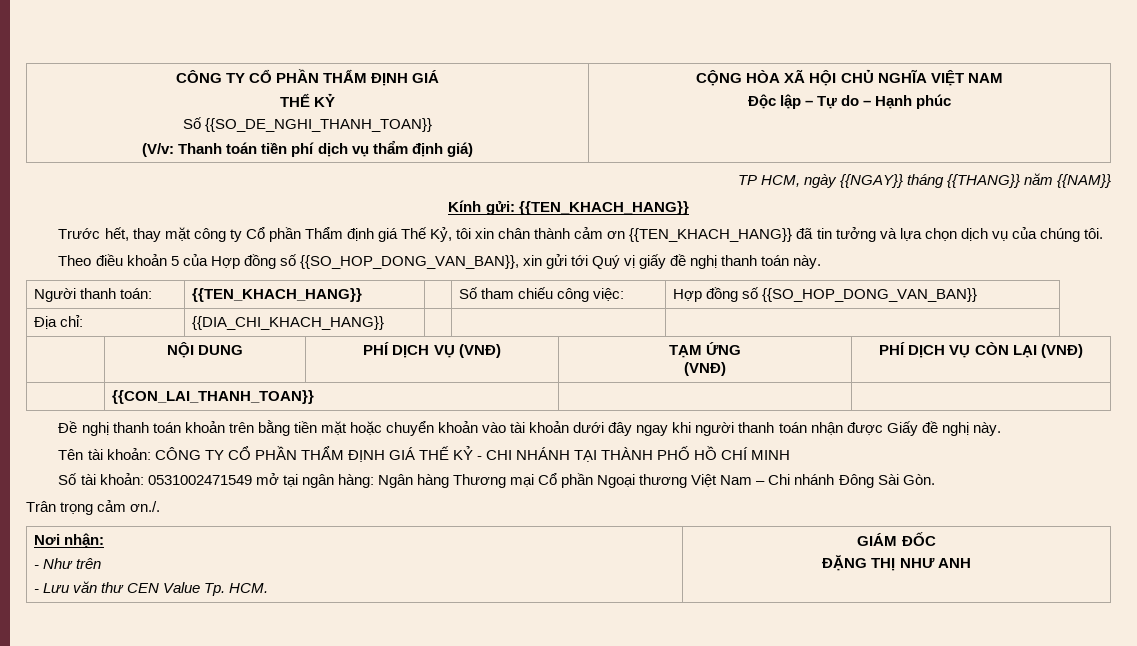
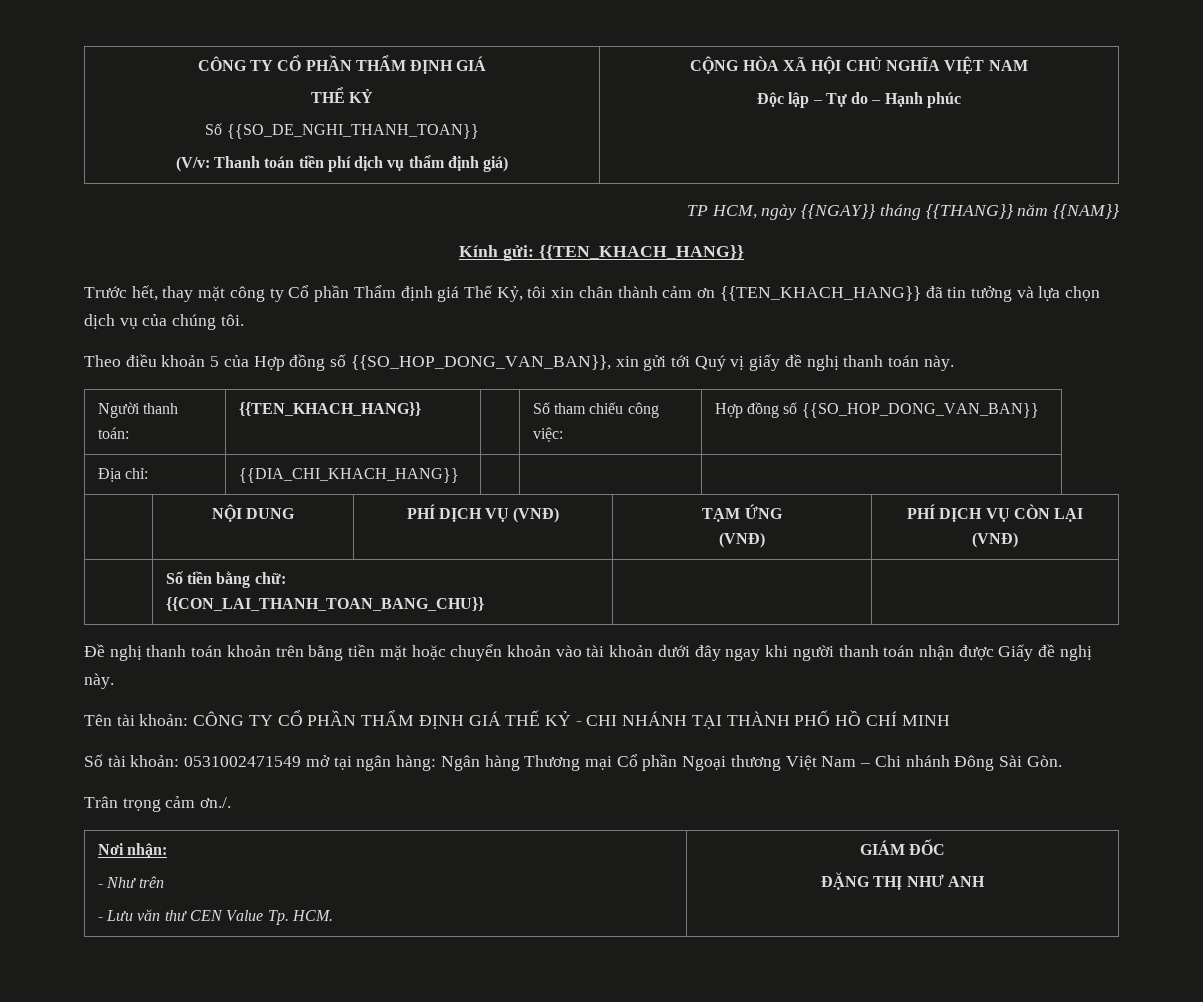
[112,390,315,404] {{CON_LAI_THANH_TOAN}} -> [165,571,286,588] [165,597,484,611] Số tiền bằng chữ: {{CON_LAI_THANH_TOAN_BANG_CHU}}

